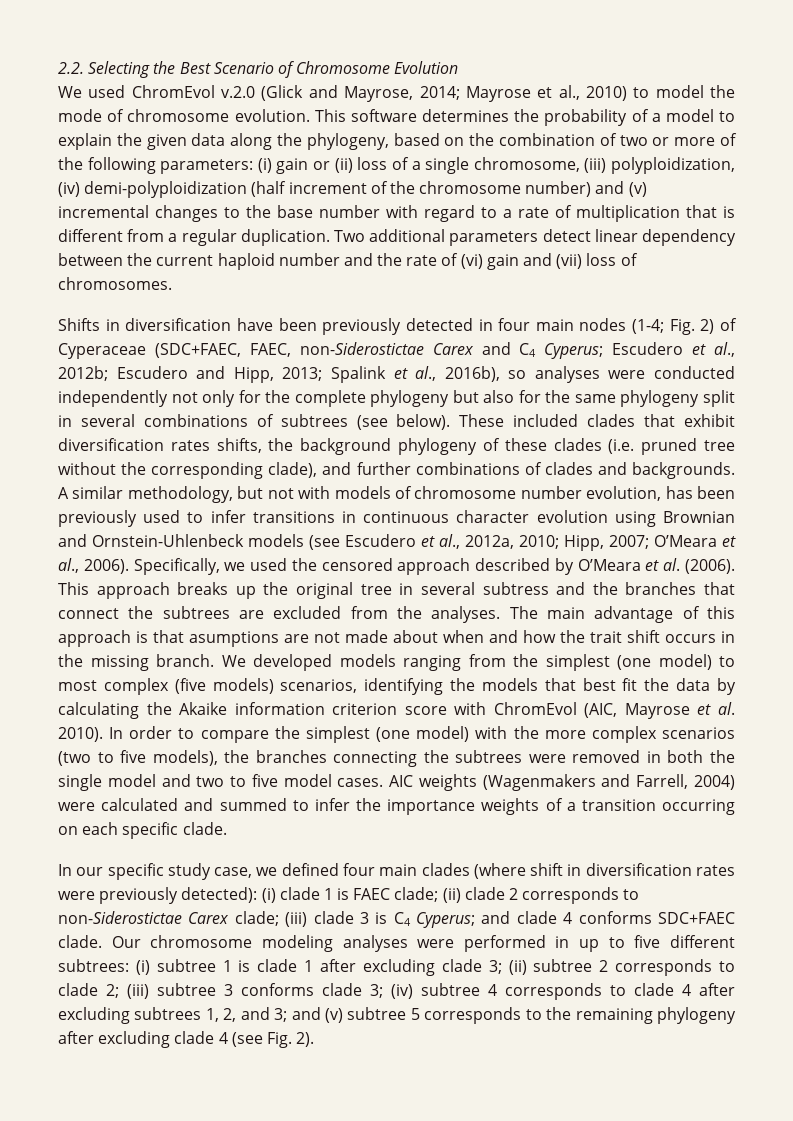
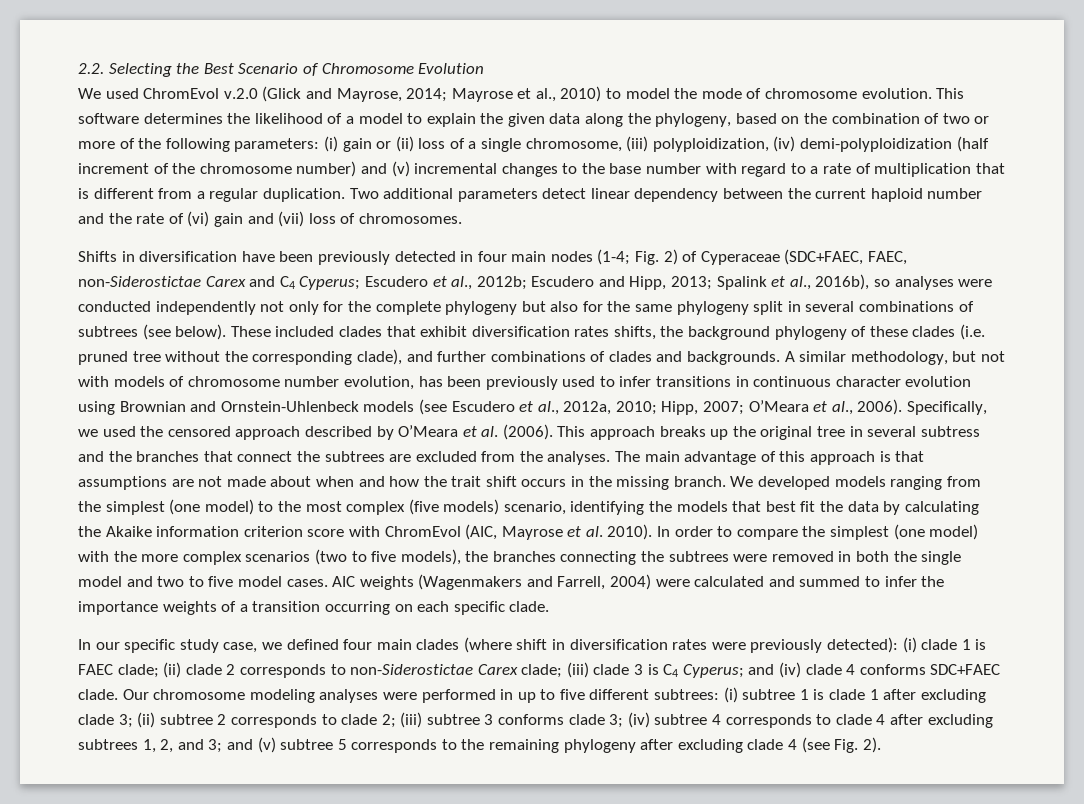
[544,109,628,126] probability -> [254,113,323,124] likelihood
[189,631,279,647] asumptions -> [78,476,167,490] assumptions
(735, 661) none -> [277,501,301,512] the
[280,679,358,693] scenarios, -> [503,501,566,515] scenario,
(511, 917) none -> [779,662,802,678] (iv)

